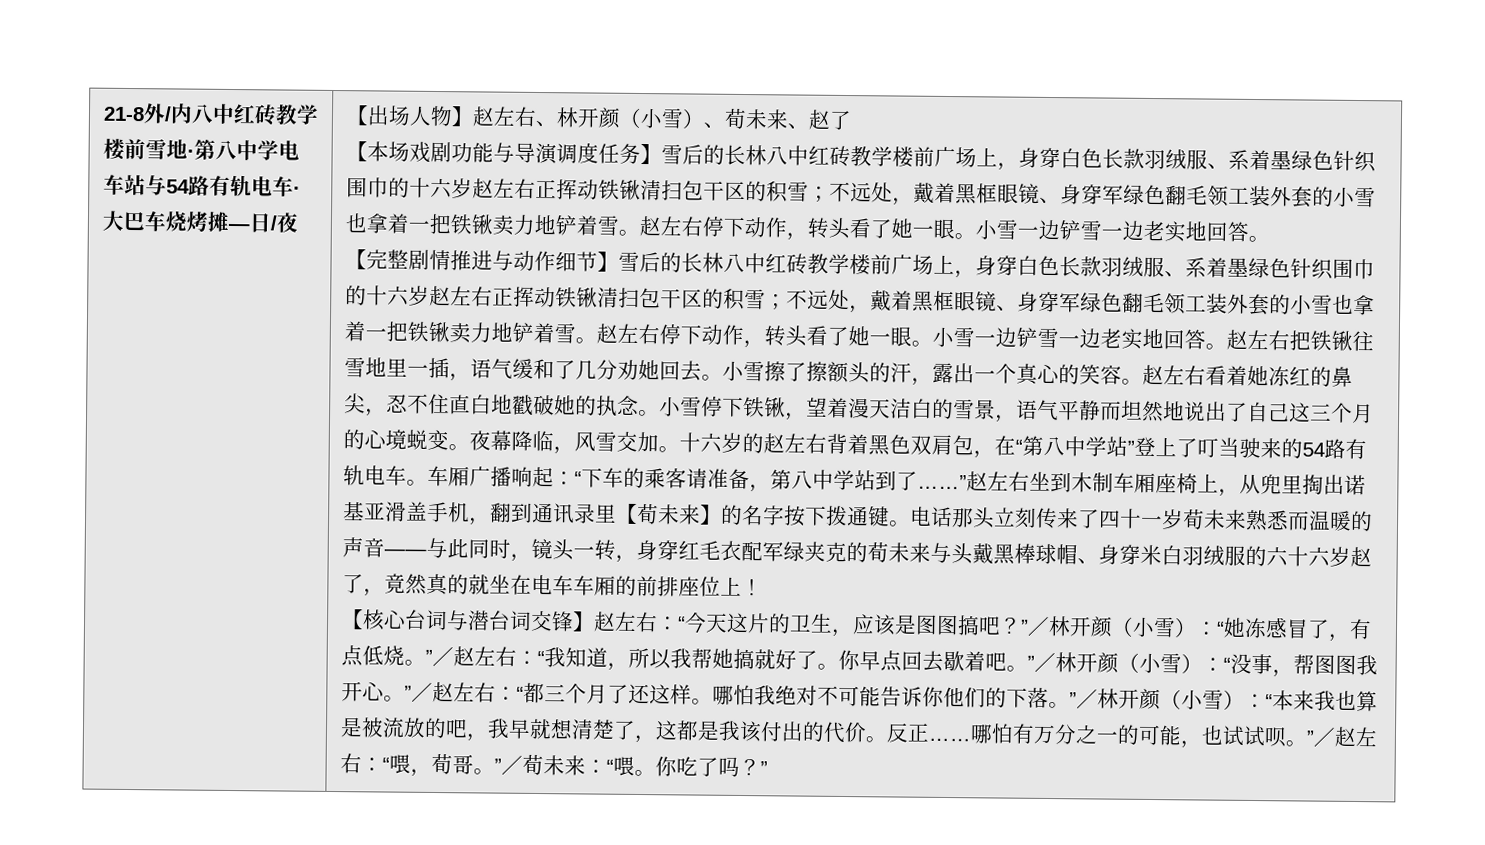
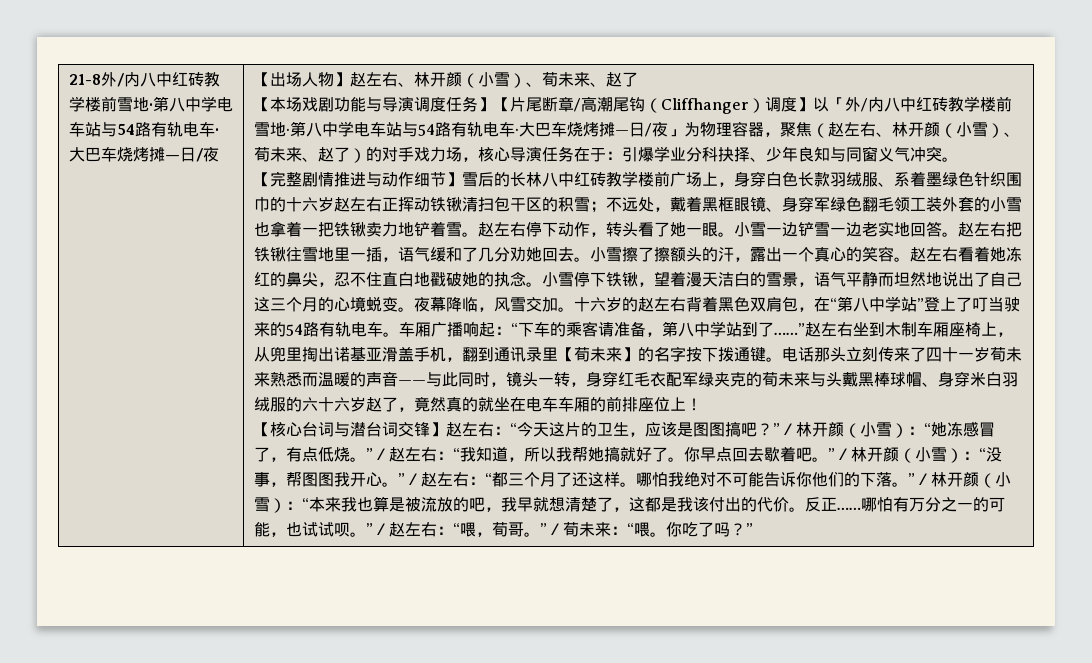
[660,144,1376,173] [345,177,1376,208] [344,213,1249,243] 雪后的长林八中红砖教学楼前广场上，身穿白色长款羽绒服、系着墨绿色针织围巾的十六岁赵左右正挥动铁锹清扫包干区的积雪；不远处，戴着黑框眼镜、身穿军绿色翻毛领工装外套的小雪也拿着一把铁锹卖力地铲着雪。赵左右停下动作，转头看了她一眼。小雪一边铲雪一边老实地回答 -> [493,96,1012,114] [253,121,1020,138] [253,146,942,163] 【片尾断章/高潮尾钩（Cliffhanger）调度】以「外/内八中红砖教学楼前雪地·第八中学电车站与54路有轨电车·大巴车烧烤摊—日/夜」为物理容器，聚焦（赵左右、林开颜（小雪）、荀未来、赵了）的对手戏力场，核心导演任务在于：引爆学业分科抉择、少年良知与同窗义气冲突

